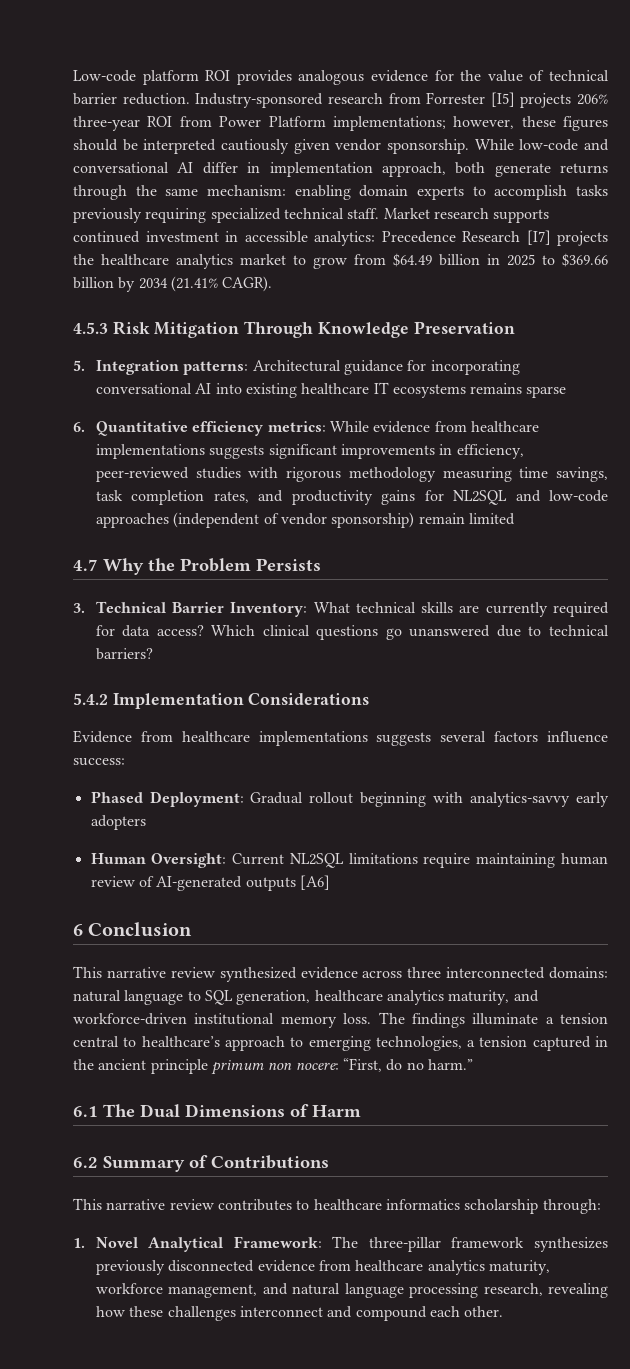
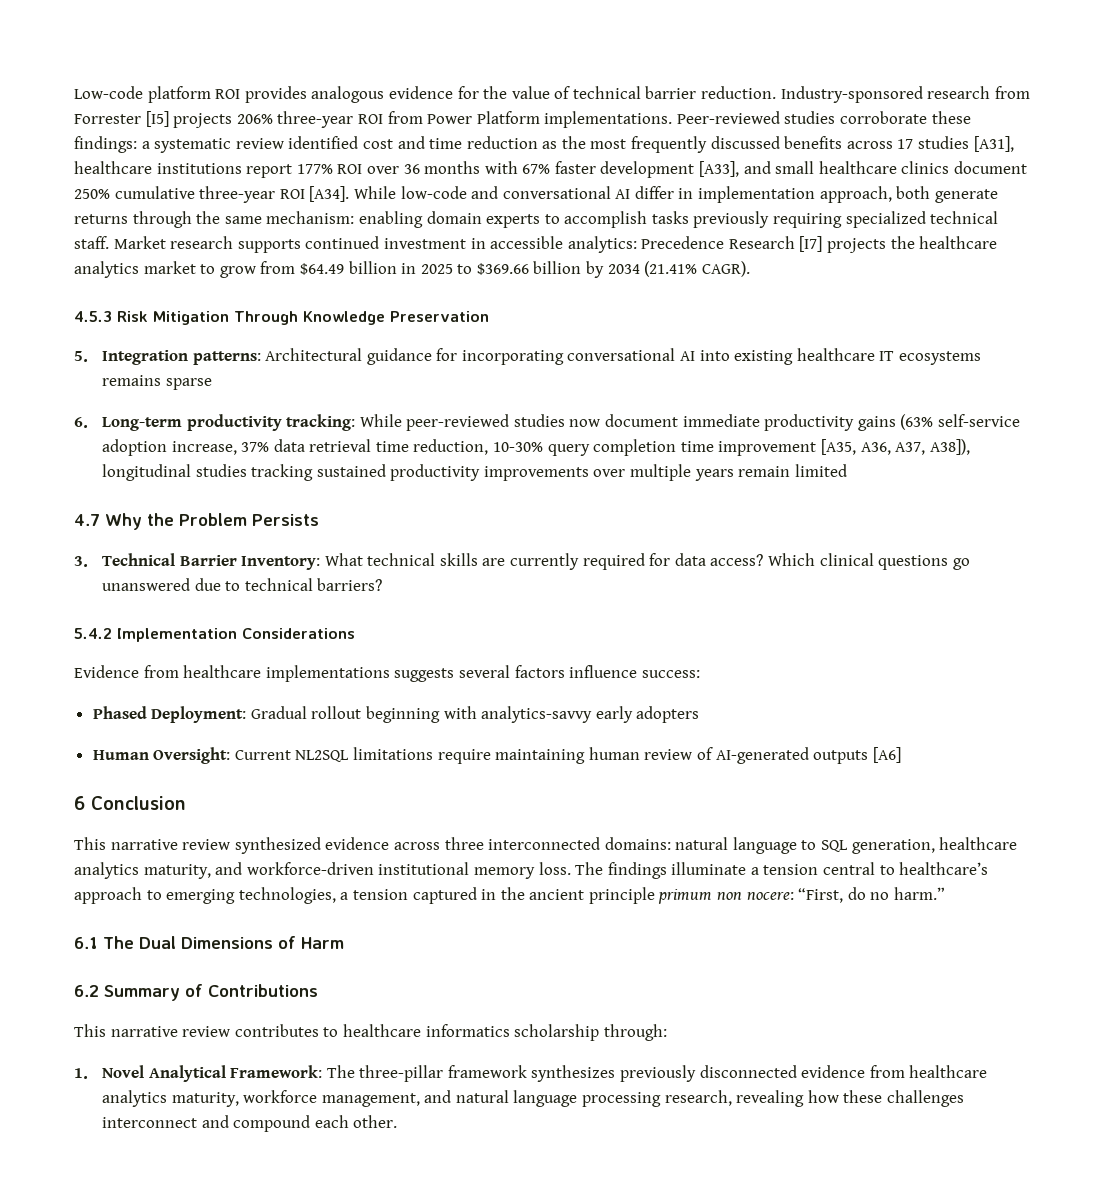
[332,116,608,131] [73,139,469,154] implementations; however, these figures should be interpreted cautiously given vendor sponsorship. -> [544,111,971,128] [74,136,1014,153] [74,161,1028,178] [74,186,350,203] implementations. Peer-reviewed studies corroborate these findings: a systematic review identified cost and time reduction as the most frequently discussed benefits across 17 studies [A31], healthcare institutions report 177% ROI over 36 months with 67% faster development [A33], and small healthcare clinics document 250% cumulative three-year ROI [A34].
[95,421,539,436] [95,444,524,459] [95,467,608,482] [95,490,608,505] [95,512,415,528] Quantitative efficiency metrics: While evidence from healthcare implementations suggests significant improvements in efficiency, peer-reviewed studies with rigorous methodology measuring time savings, task completion rates, and productivity gains for NL2SQL and low-code approaches (independent of vendor sponsorship) -> [101,414,1020,431] [101,439,970,456] [101,464,734,481] Long-term productivity tracking: While peer-reviewed studies now document immediate productivity gains (63% self-service adoption increase, 37% data retrieval time reduction, 10-30% query completion time improvement [A35, A36, A37, A38]), longitudinal studies tracking sustained productivity improvements over multiple years

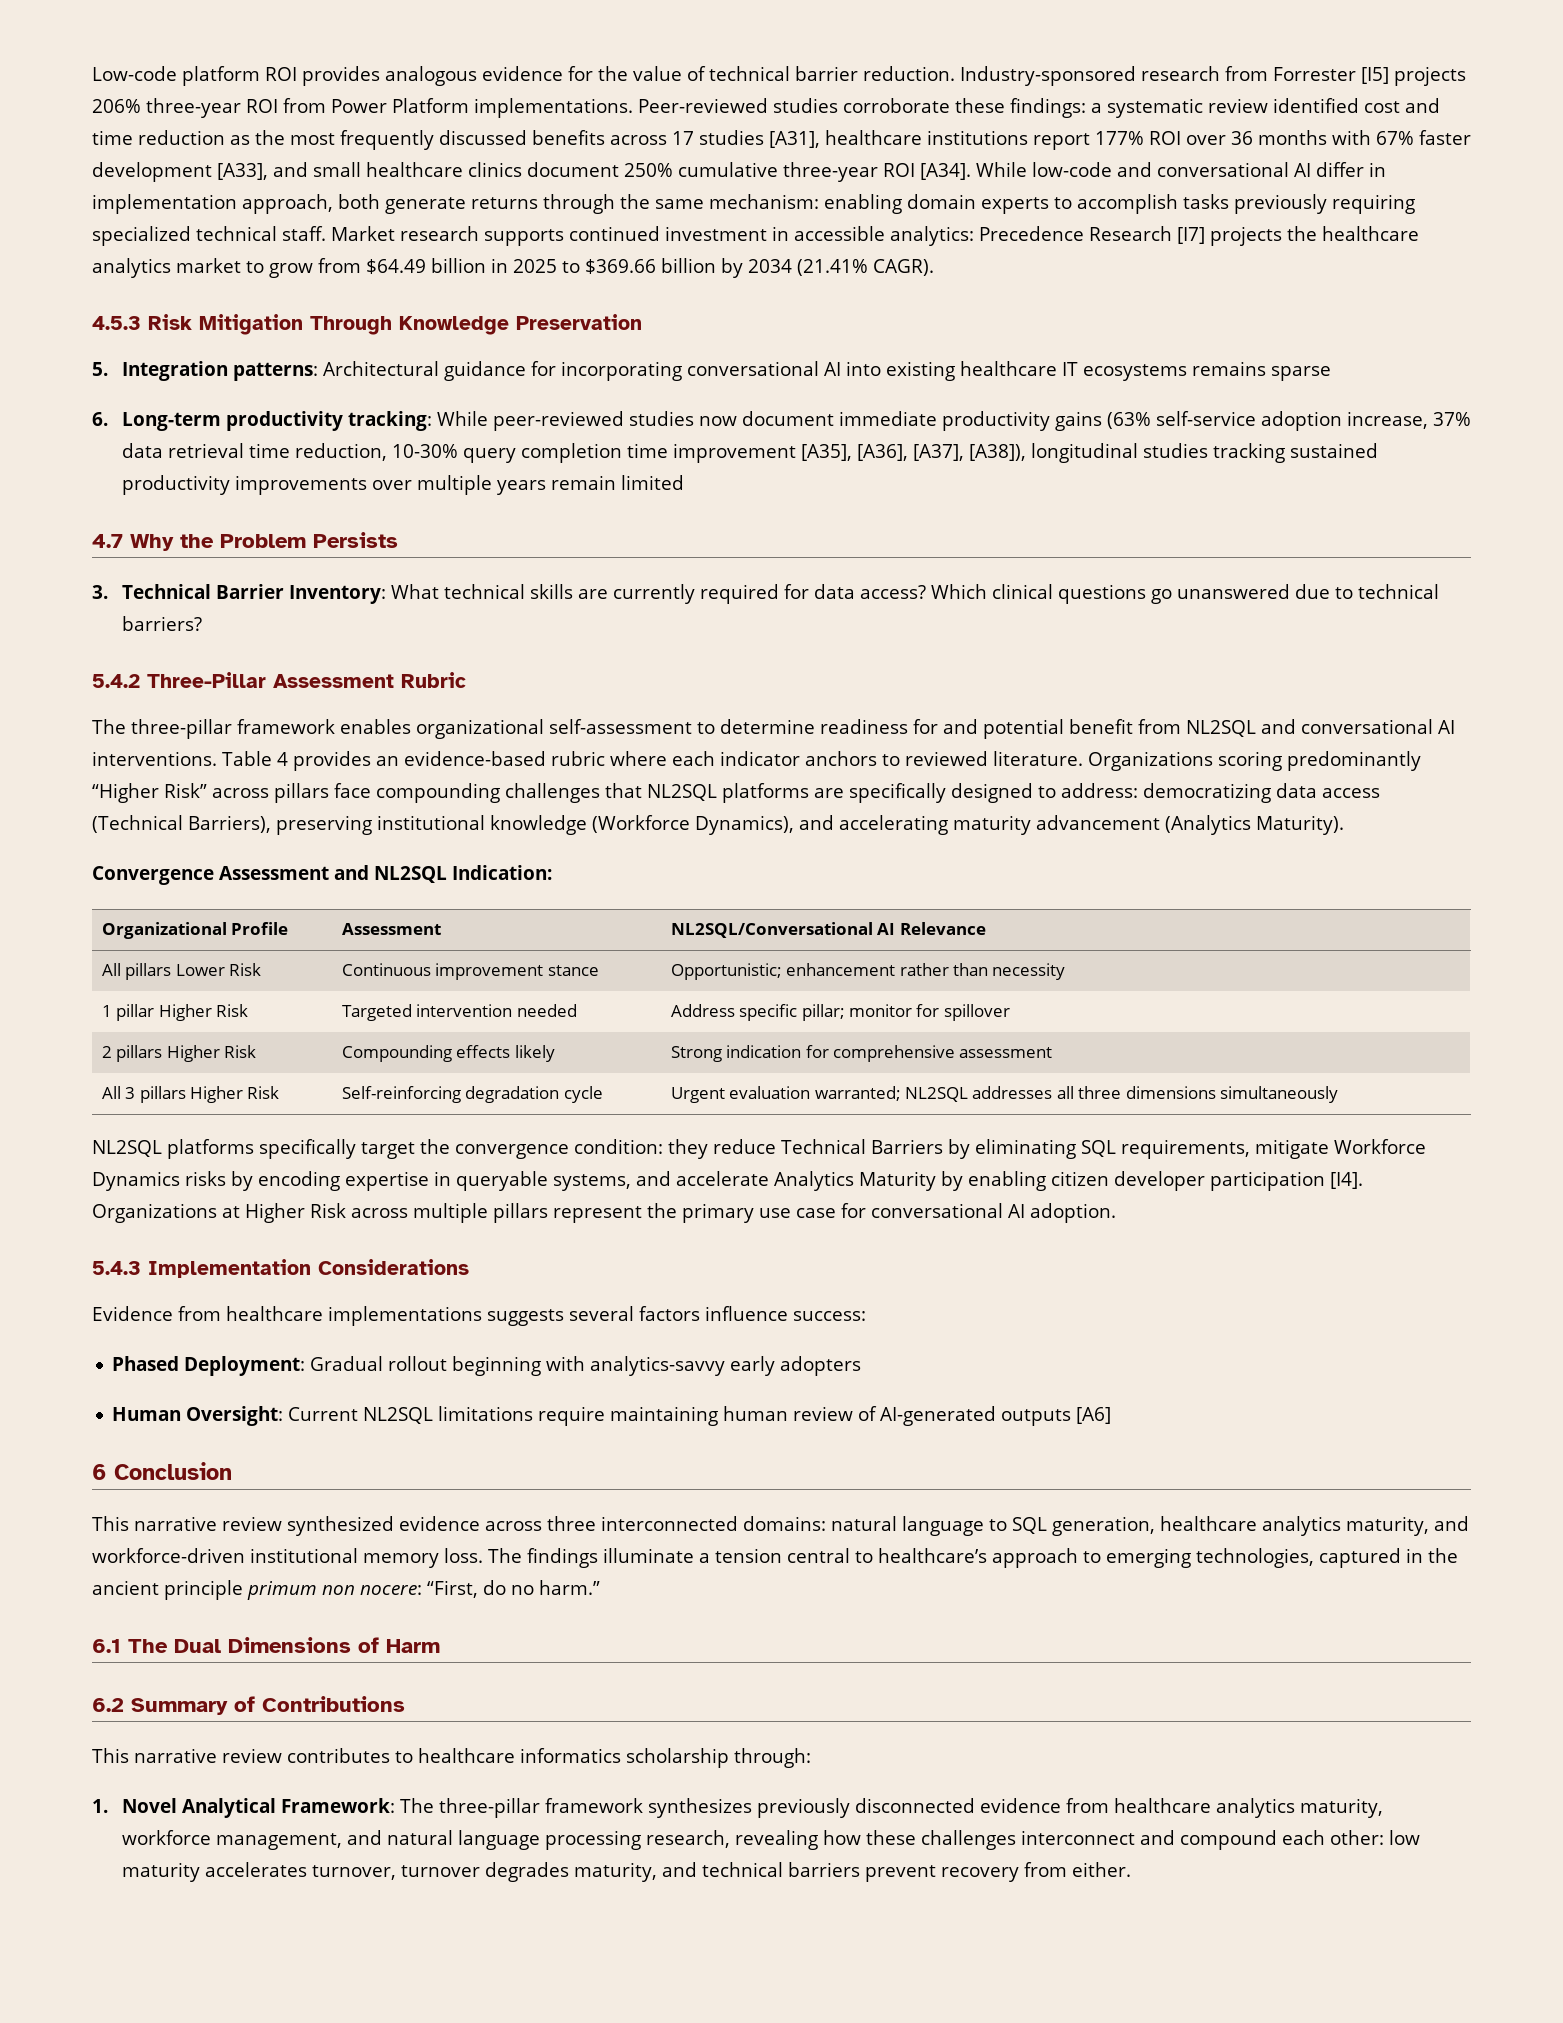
[820,439,970,455] [A35, A36, A37, A38]), -> [800,444,1026,461] [A35], [A36], [A37], [A38]),
(112, 633) none -> [147,672,466,688] [92,719,1455,739] [92,751,1421,771] [92,783,1380,803] [92,815,1344,835] [92,865,552,885] [101,922,289,939] [341,923,441,935] [670,922,986,938] [101,963,262,980] [341,963,599,980] [670,963,1066,980] [101,1004,249,1021] [341,1004,577,1021] [670,1004,1010,1021] [101,1045,257,1062] [341,1045,555,1062] [670,1045,1053,1062] [101,1086,280,1103] [341,1086,603,1103] [670,1086,1339,1103] [92,1139,1426,1159] [92,1171,1363,1191] [92,1203,1116,1223] [92,1261,141,1275] Three-Pillar Assessment Rubric // The three-pillar framework enables organizational self-assessment to determine readiness for and potential benefit from NL2SQL and conversational AI interventions. Table 4 provides an evidence-based rubric where each indicator anchors to reviewed literature. Organizations scoring predominantly “Higher Risk” across pillars face compounding challenges that NL2SQL platforms are specifically designed to address: democratizing data access (Technical Barriers), preserving institutional knowledge (Workforce Dynamics), and accelerating maturity advancement (Analytics Maturity). // Convergence Assessment and NL2SQL Indication: // Organizational Profile | Assessment | NL2SQL/Conversational AI Relevance // All pillars Lower Risk | Continuous improvement stance | Opportunistic; enhancement rather than necessity // 1 pillar Higher Risk | Targeted intervention needed | Address specific pillar; monitor for spillover // 2 pillars Higher Risk | Compounding effects likely | Strong indication for comprehensive assessment // All 3 pillars Higher Risk | Self-reinforcing degradation cycle | Urgent evaluation warranted; NL2SQL addresses all three dimensions simultaneously // NL2SQL platforms specifically target the convergence condition: they reduce Technical Barriers by eliminating SQL requirements, mitigate Workforce Dynamics risks by encoding expertise in queryable systems, and accelerate Analytics Maturity by enabling citizen developer participation [I4]. Organizations at Higher Risk across multiple pillars represent the primary use case for conversational AI adoption. // 5.4.3
[340,889,408,900] a tension -> (1314, 1558) none
[353,1115,398,1128] other. -> [1329,1830,1420,1845] [121,1862,1131,1882] other: low maturity accelerates turnover, turnover degrades maturity, and technical barriers prevent recovery from either.

